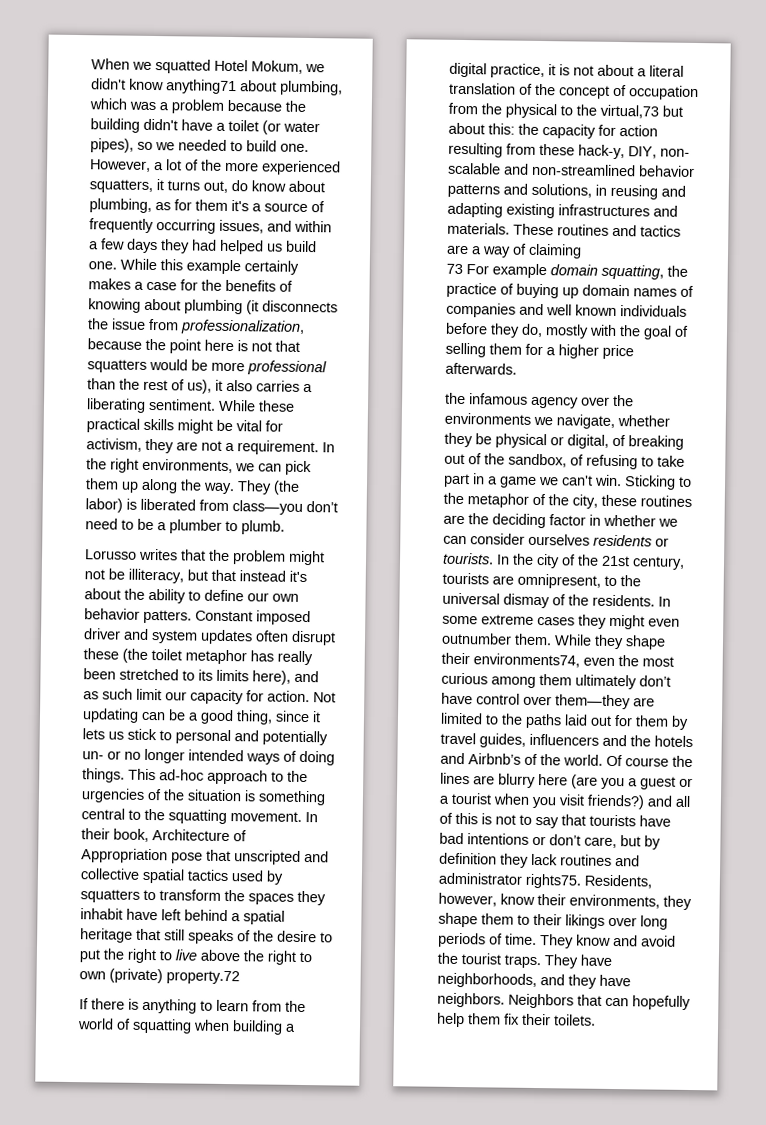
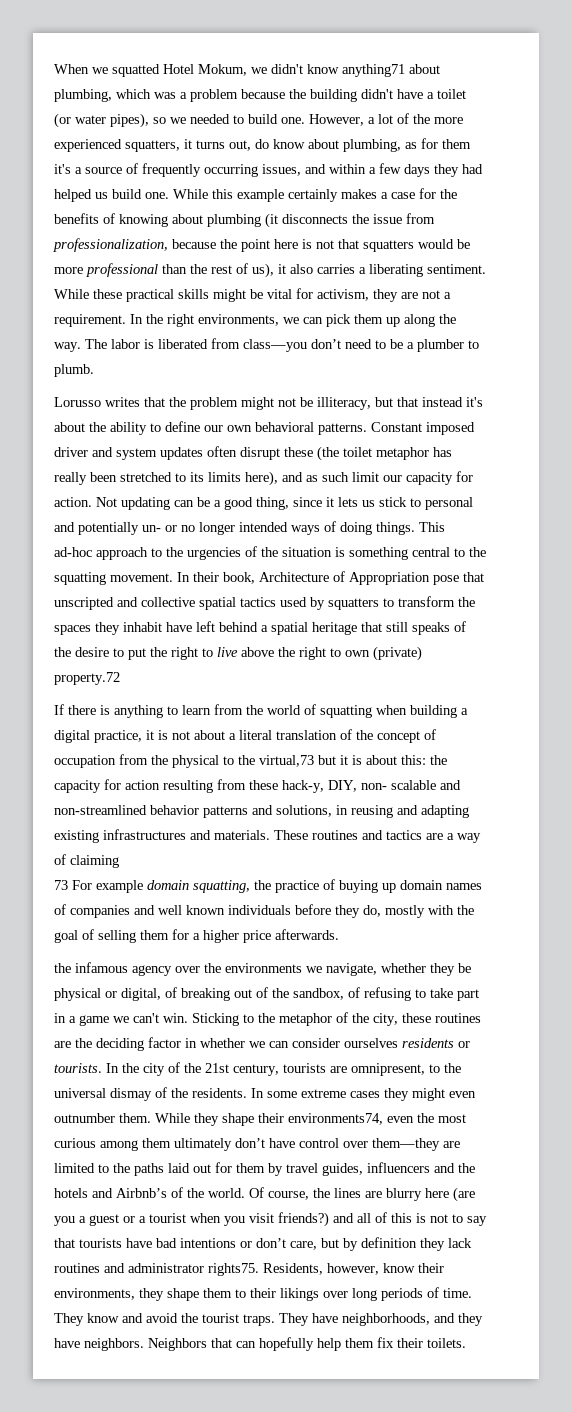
[237,480,300,495] [85,498,123,513] They (the labor) -> [85,339,140,349] The labor
[84,608,192,624] behavior patters. -> [255,422,367,435] behavioral patterns.
(683, 111) none -> [340,755,362,765] it is
[625,757,669,767] course -> [268,1191,309,1200] course,

